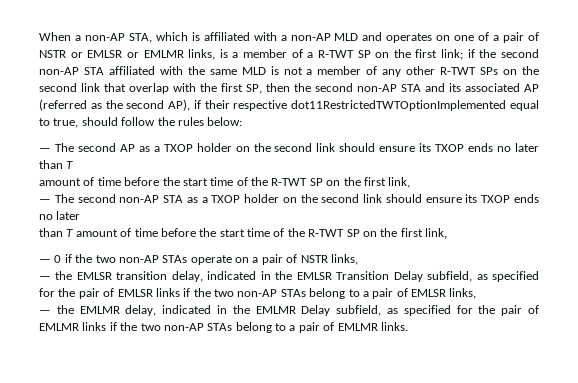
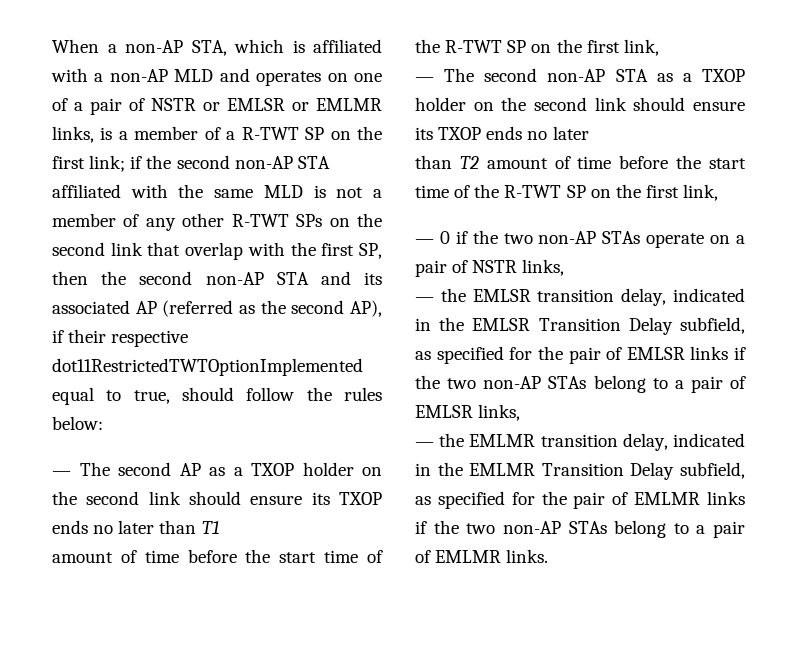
[66,161,74,169] T -> [201,521,219,534] T1
[66,229,74,237] T -> [459,156,479,169] T2
(120, 310) none -> [540,434,618,447] transition
(296, 310) none -> [541,463,624,476] Transition

